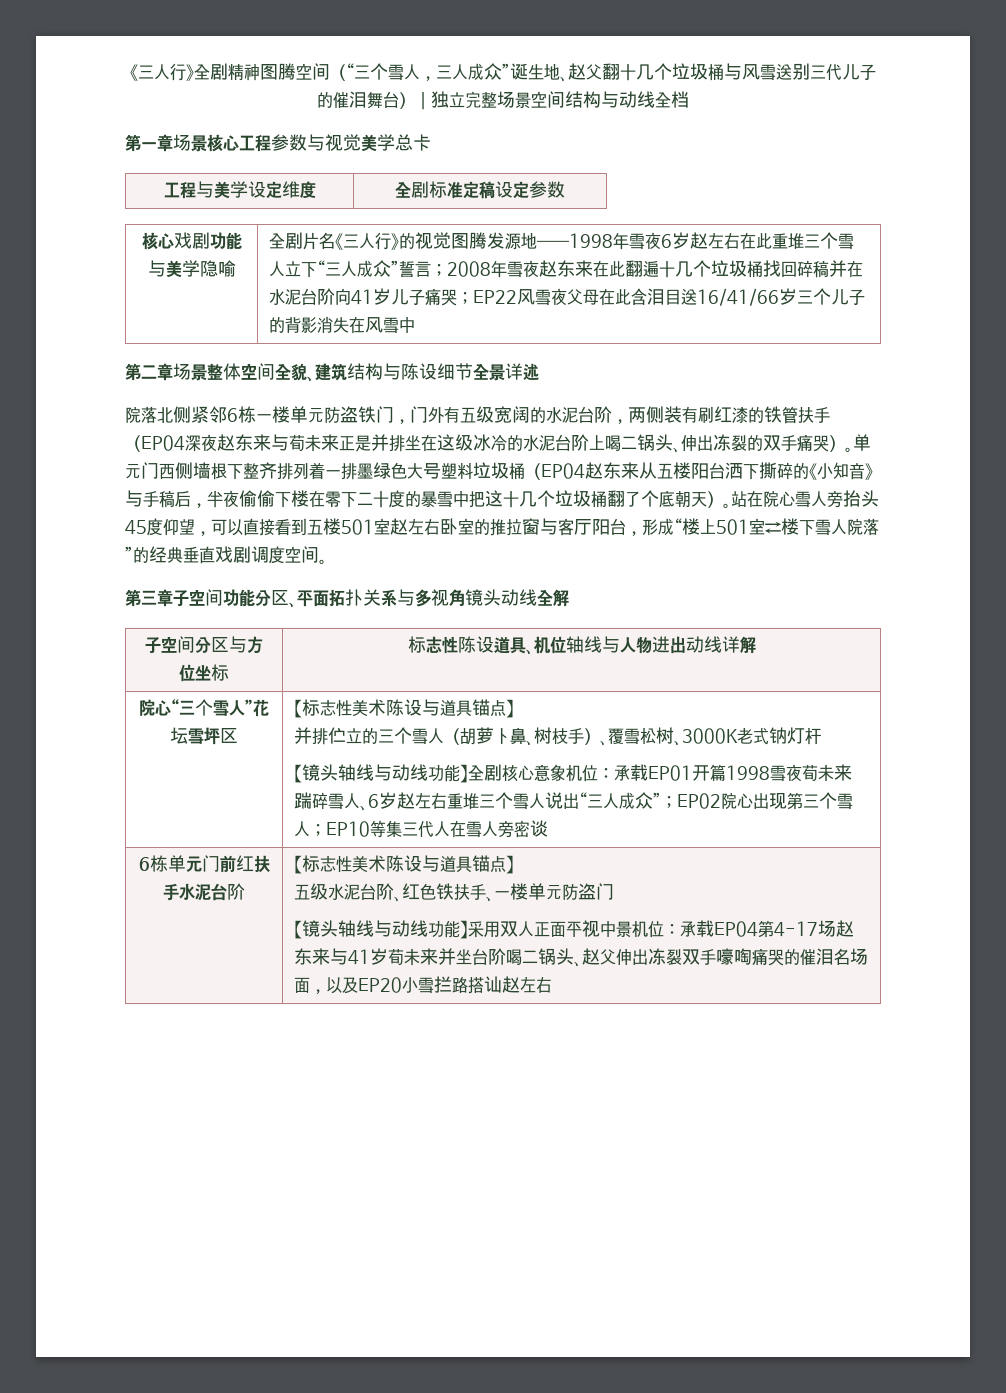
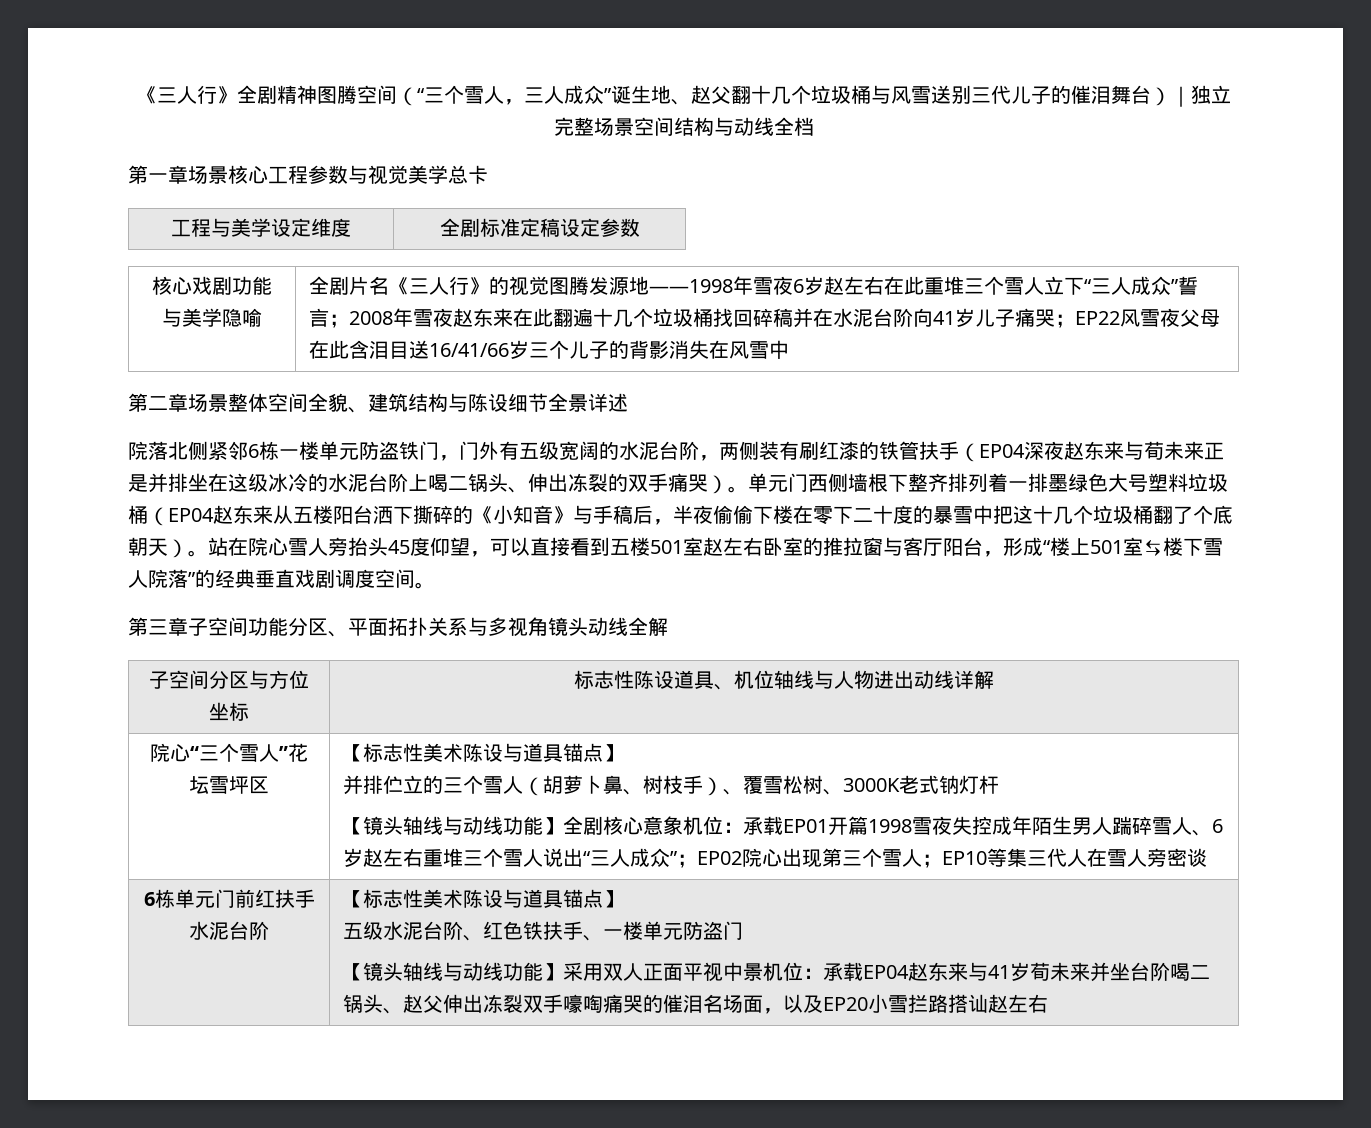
[802,764,853,782] 荀未来 -> [952,816,1113,835] 失控成年陌生男人
[758,920,837,938] 第4-17场 -> (910, 972) none

